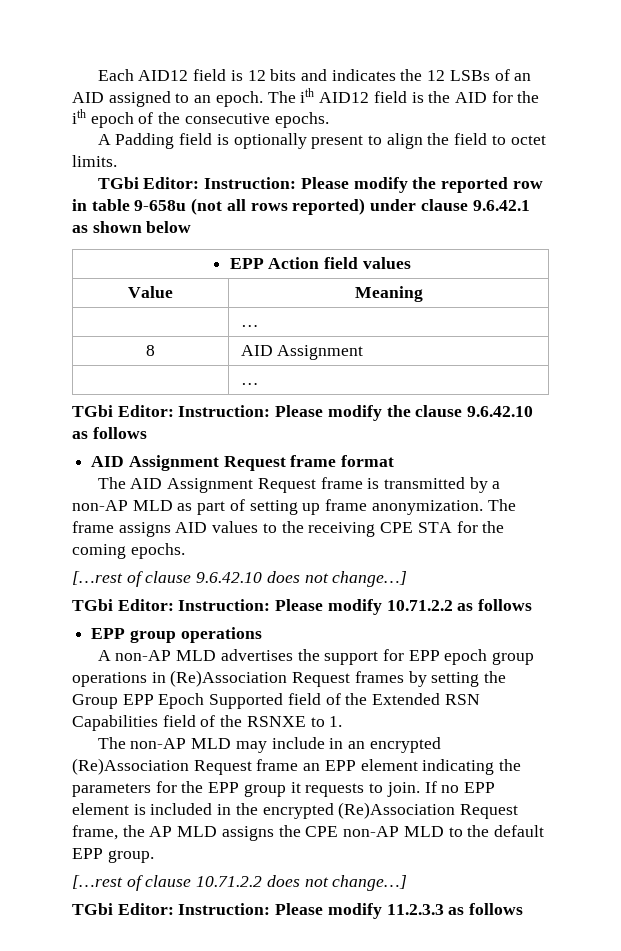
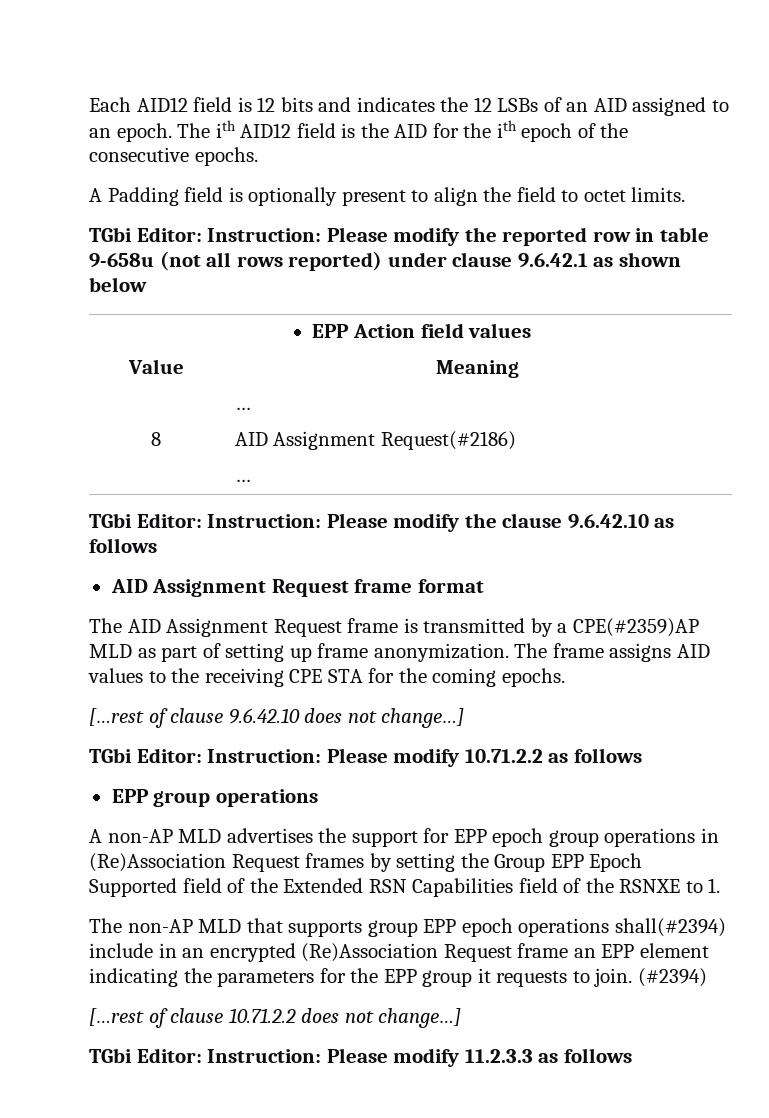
(364, 352) none -> [380,431,516,450] Request(#2186)
[72,500,128,511] non-AP -> [572,618,699,637] CPE(#2359)AP
[235,741,267,753] may -> [246,918,726,937] that supports group EPP epoch operations shall(#2394)
[424,781,495,793] [72,802,519,819] [72,825,544,841] [72,848,154,863] If no EPP element is included in the encrypted (Re)Association Request frame, the AP MLD assigns the CPE non-AP MLD to the default EPP group. -> [637,968,707,987] (#2394)

